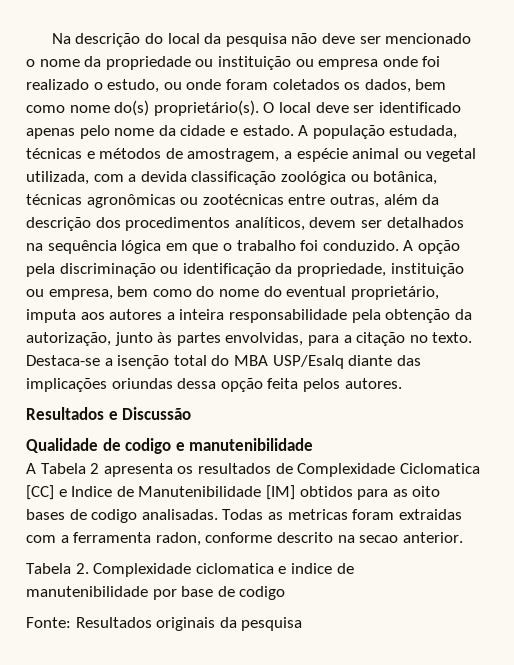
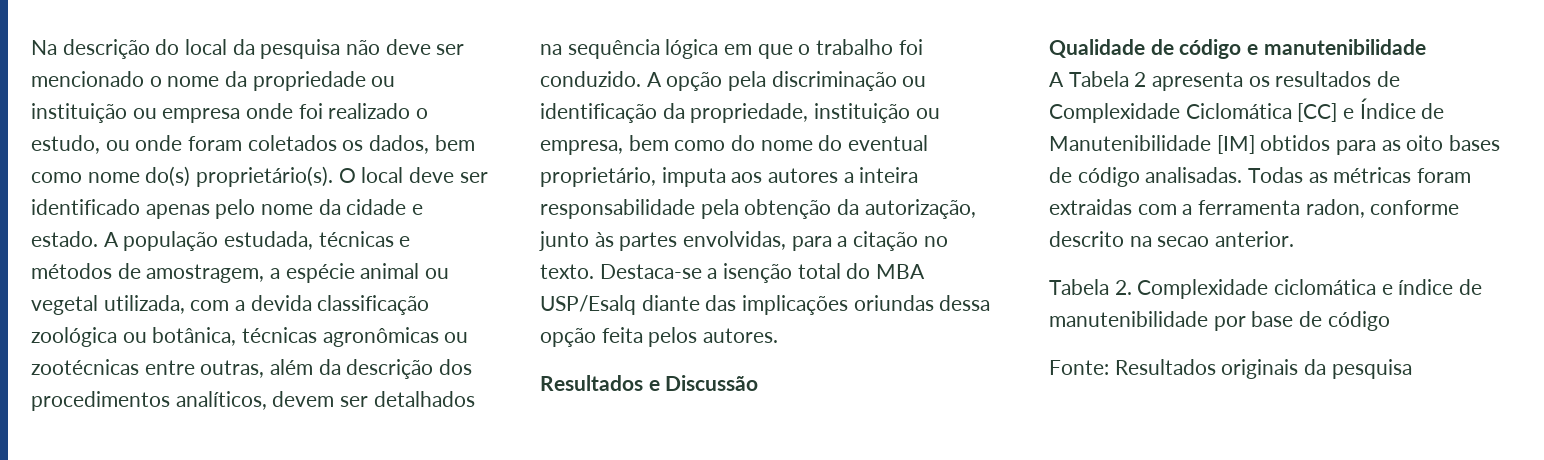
[125,438,172,454] codigo -> [1179,39,1242,59] código
[399,463,480,474] Ciclomatica -> [1185,103,1292,119] Ciclomática
[71,486,113,497] Indice -> [1359,98,1416,119] Índice
[91,509,138,523] codigo -> [1077,167,1140,187] código
[287,509,348,520] metricas -> [1333,167,1412,183] métricas
[195,563,332,574] ciclomatica e indice -> [1274,279,1454,295] ciclomática e índice
[239,586,286,600] codigo -> [1327,311,1390,331] código

